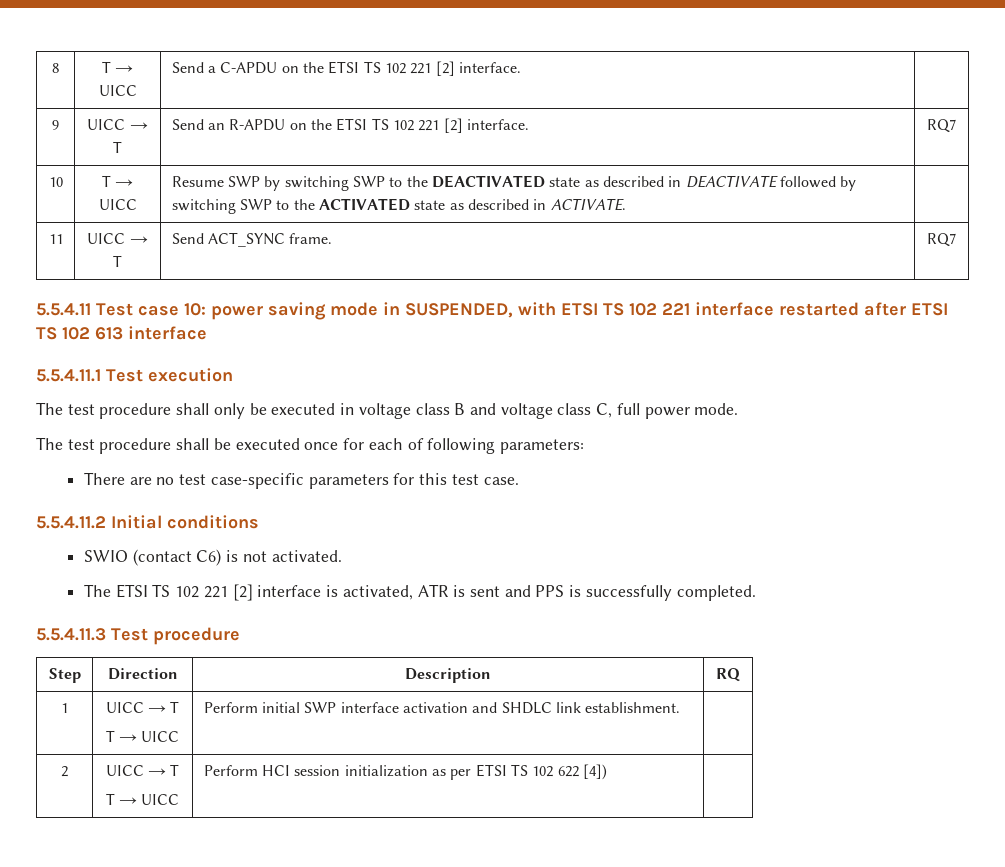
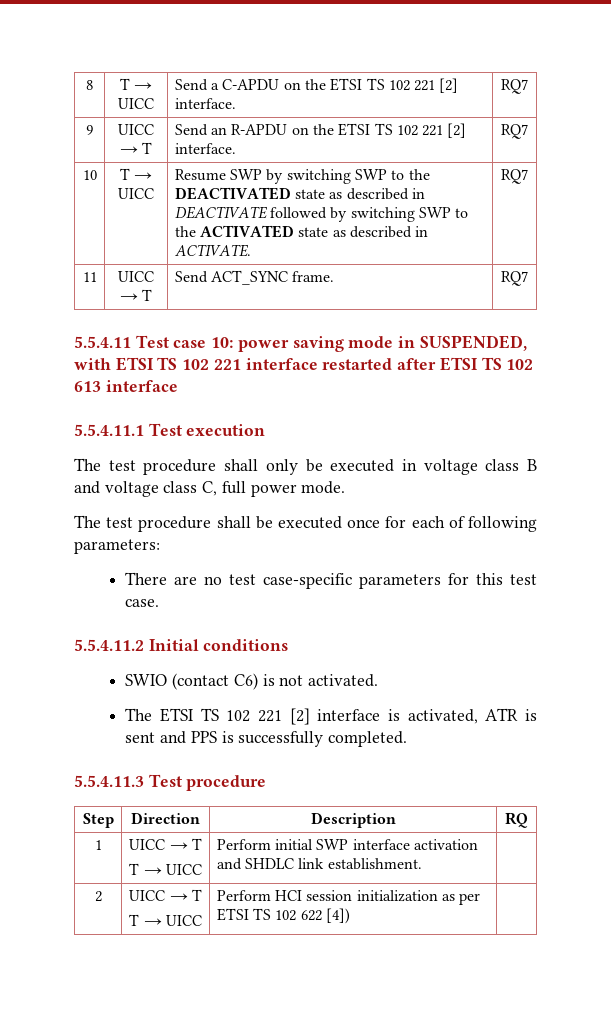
(521, 67) none -> [501,79,528,94] RQ7
(626, 204) none -> [501,169,528,184] RQ7

